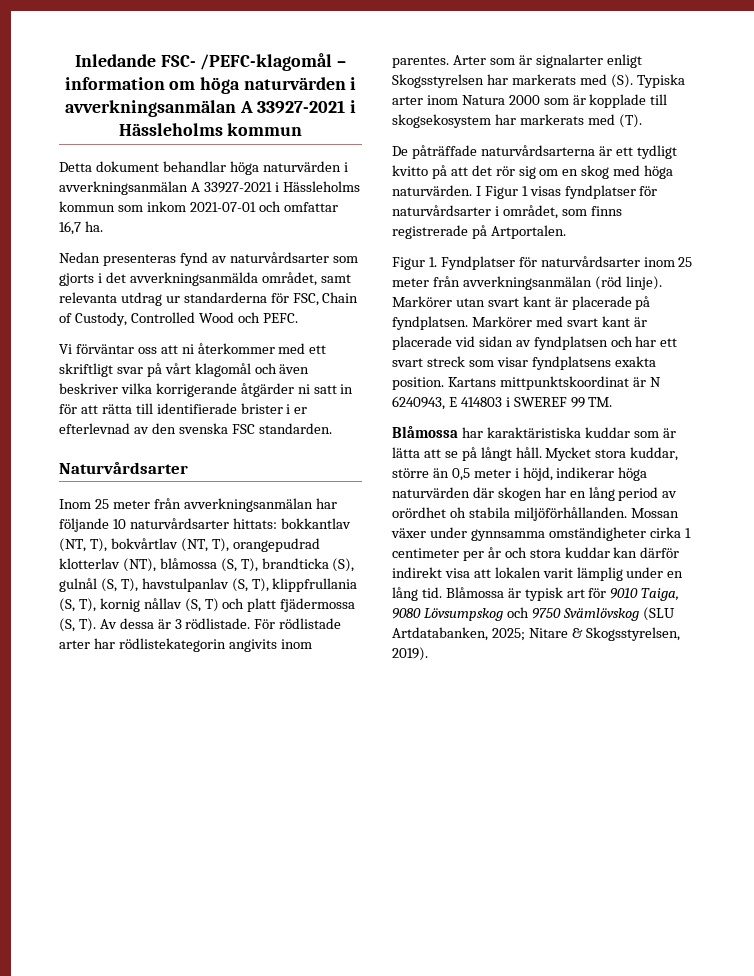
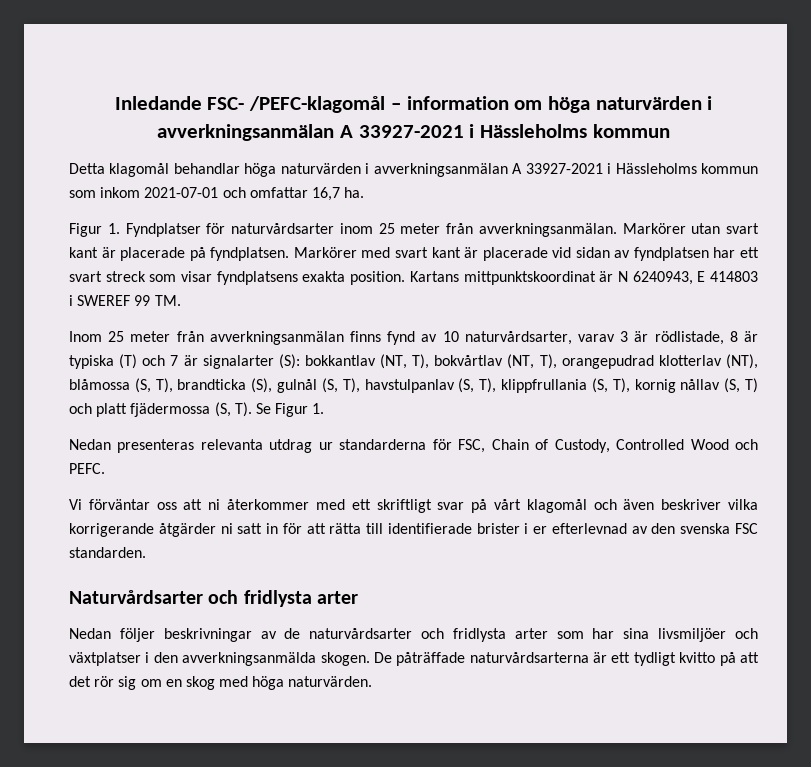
[95,161,159,172] dokument -> [109,163,170,177] klagomål
[59,252,358,266] [59,272,351,286] Nedan presenteras fynd av naturvårdsarter som gjorts i det avverkningsanmälda området, samt -> [69,223,759,237] [69,247,759,261] [69,271,759,285] [69,295,181,306] [69,331,759,345] [69,354,758,369] [69,378,759,393] [69,402,325,417] [69,439,195,453] Figur 1. Fyndplatser för naturvårdsarter inom 25 meter från avverkningsanmälan. Markörer utan svart kant är placerade på fyndplatsen. Markörer med svart kant är placerade vid sidan av fyndplatsen har ett svart streck som visar fyndplatsens exakta position. Kartans mittpunktskoordinat är N 6240943, E 414803 i SWEREF 99 TM. // Inom 25 meter från avverkningsanmälan finns fynd av 10 naturvårdsarter, varav 3 är rödlistade, 8 är typiska (T) och 7 är signalarter (S): bokkantlav (NT, T), bokvårtlav (NT, T), orangepudrad klotterlav (NT), blåmossa (S, T), brandticka (S), gulnål (S, T), havstulpanlav (S, T), klippfrullania (S, T), kornig nållav (S, T) och platt fjädermossa (S, T). Se Figur 1. // Nedan presenteras
[59,498,337,512] [59,518,351,532] [59,538,320,552] [59,558,355,572] [59,578,358,592] [59,598,356,612] [59,618,342,632] [59,638,312,652] [392,54,642,68] [392,74,685,88] [392,94,668,108] [392,114,642,128] // Inom 25 meter från avverkningsanmälan har följande 10 naturvårdsarter hittats: bokkantlav (NT, T), bokvårtlav (NT, T), orangepudrad klotterlav (NT), blåmossa (S, T), brandticka (S), gulnål (S, T), havstulpanlav (S, T), klippfrullania (S, T), kornig nållav (S, T) och platt fjädermossa (S, T). Av dessa är 3 rödlistade. För rödlistade arter har rödlistekategorin angivits inom parentes. Arter som är signalarter enligt Skogsstyrelsen har markerats med (S). Typiska arter inom Natura 2000 som är kopplade till skogsekosystem har markerats med (T). // -> [208,590,358,607] [69,628,758,642] [69,652,370,666] och fridlysta arter // Nedan följer beskrivningar av de naturvårdsarter och fridlysta arter som har sina livsmiljöer och växtplatser i den avverkningsanmälda skogen.
[475,185,658,199] [392,205,622,219] [392,225,566,239] [392,256,693,270] [392,276,662,290] [392,296,651,310] [392,316,647,330] [392,336,678,350] [392,356,656,370] [392,376,661,390] [392,396,613,410] [392,426,676,438] [392,447,679,461] [392,467,648,481] [392,487,678,501] [392,507,679,521] [391,527,691,541] [392,547,680,561] [392,567,684,581] [392,587,680,601] [392,607,675,621] [392,627,680,641] [392,647,428,661] I Figur 1 visas fyndplatser för naturvårdsarter i området, som finns registrerade på Artportalen. // Figur 1. Fyndplatser för naturvårdsarter inom 25 meter från avverkningsanmälan (röd linje). Markörer utan svart kant är placerade på fyndplatsen. Markörer med svart kant är placerade vid sidan av fyndplatsen och har ett svart streck som visar fyndplatsens exakta position. Kartans mittpunktskoordinat är N 6240943, E 414803 i SWEREF 99 TM. // Blåmossa har karaktäristiska kuddar som är lätta att se på långt håll. Mycket stora kuddar, större än 0,5 meter i höjd, indikerar höga naturvärden där skogen har en lång period av orördhet oh stabila miljöförhållanden. Mossan växer under gynnsamma omständigheter cirka 1 centimeter per år och stora kuddar kan därför indirekt visa att lokalen varit lämplig under en lång tid. Blåmossa är typisk art för 9010 Taiga, 9080 Lövsumpskog och 9750 Svämlövskog (SLU Artdatabanken, 2025; Nitare & Skogsstyrelsen, 2019). -> (373, 681) none

